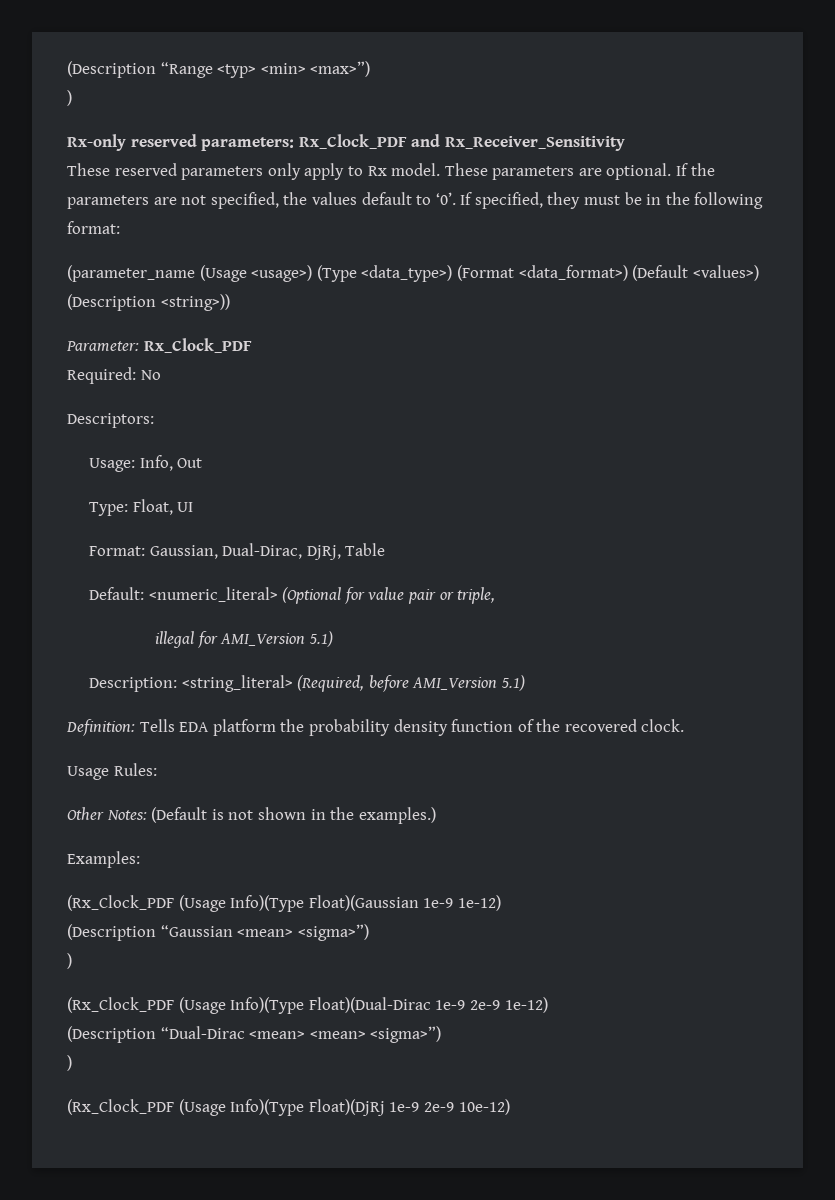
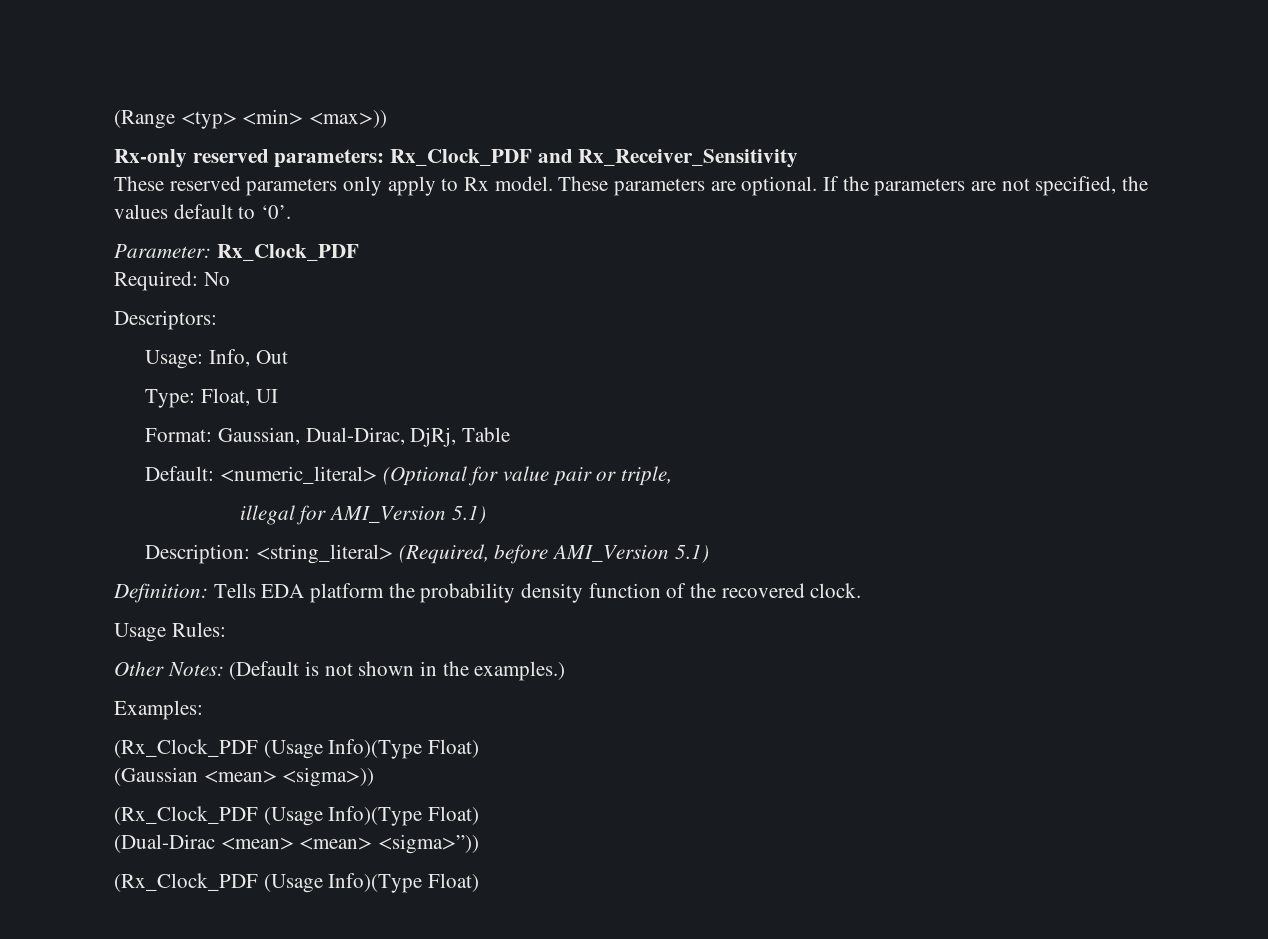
[67,61,371,78] [67,90,72,106] (Description “Range <typ> <min> <max>”) // ) -> [114,109,388,129] (Range <typ> <min> <max>))
[460,192,764,209] [67,221,120,234] [67,265,759,282] [67,294,230,311] If specified, they must be in the following format: // (parameter_name (Usage <usage>) (Type <data_type>) (Format <data_format>) (Default <values>) (Description <string>)) -> (292, 212) none
[308,895,501,911] [67,924,369,941] [67,953,72,969] [67,997,548,1014] [67,1026,442,1043] [67,1055,72,1071] [67,1099,510,1116] Float)(Gaussian 1e-9 1e-12) // (Description “Gaussian <mean> <sigma>”) // ) // (Rx_Clock_PDF (Usage Info)(Type Float)(Dual-Dirac 1e-9 2e-9 1e-12) // (Description “Dual-Dirac <mean> <mean> <sigma>”) // ) // (Rx_Clock_PDF (Usage Info)(Type Float)(DjRj 1e-9 2e-9 10e-12) -> [428,739,480,758] [114,767,375,787] [114,806,480,826] [114,834,480,854] [114,873,480,893] Float) // (Gaussian <mean> <sigma>)) // (Rx_Clock_PDF (Usage Info)(Type Float) // (Dual-Dirac <mean> <mean> <sigma>”)) // (Rx_Clock_PDF (Usage Info)(Type Float)

